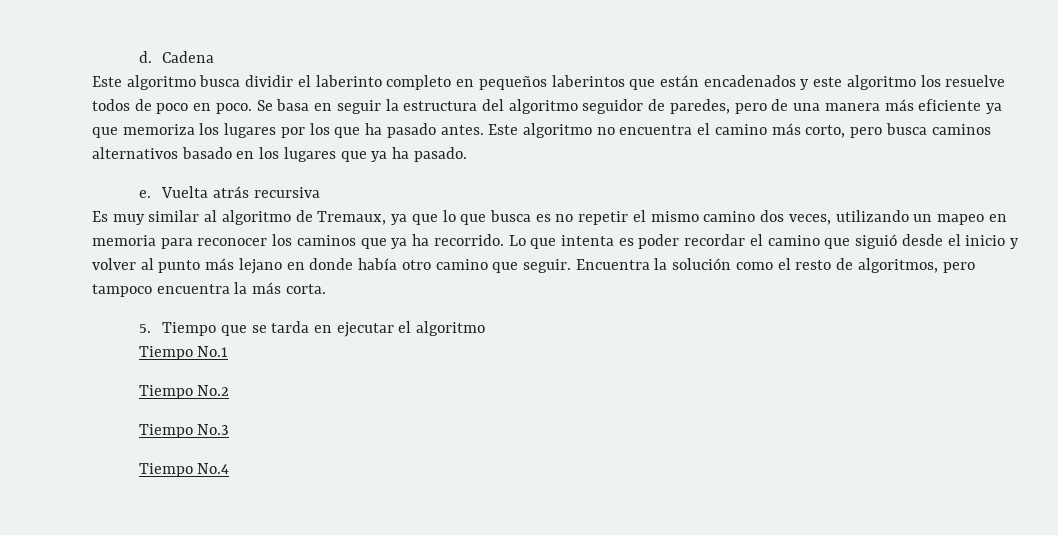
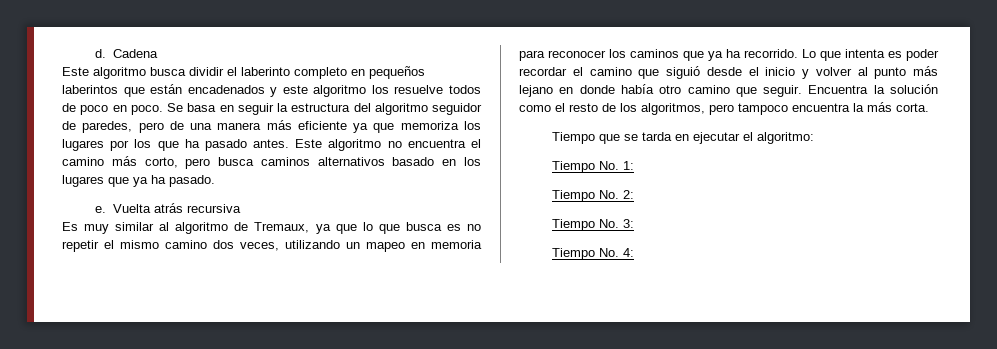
(854, 264) none -> [620,103,637,112] los
[138,324,151,333] 5. -> (929, 107) none
[416,321,486,336] [138,346,229,360] [138,385,230,399] [138,424,230,438] [138,463,230,477] algoritmo // Tiempo No.1 // Tiempo No.2 // Tiempo No.3 // Tiempo No.4 -> [757,132,815,144] [552,161,635,173] [552,190,635,202] [552,219,635,231] [552,248,635,260] algoritmo: // Tiempo No. 1: // Tiempo No. 2: // Tiempo No. 3: // Tiempo No. 4:

